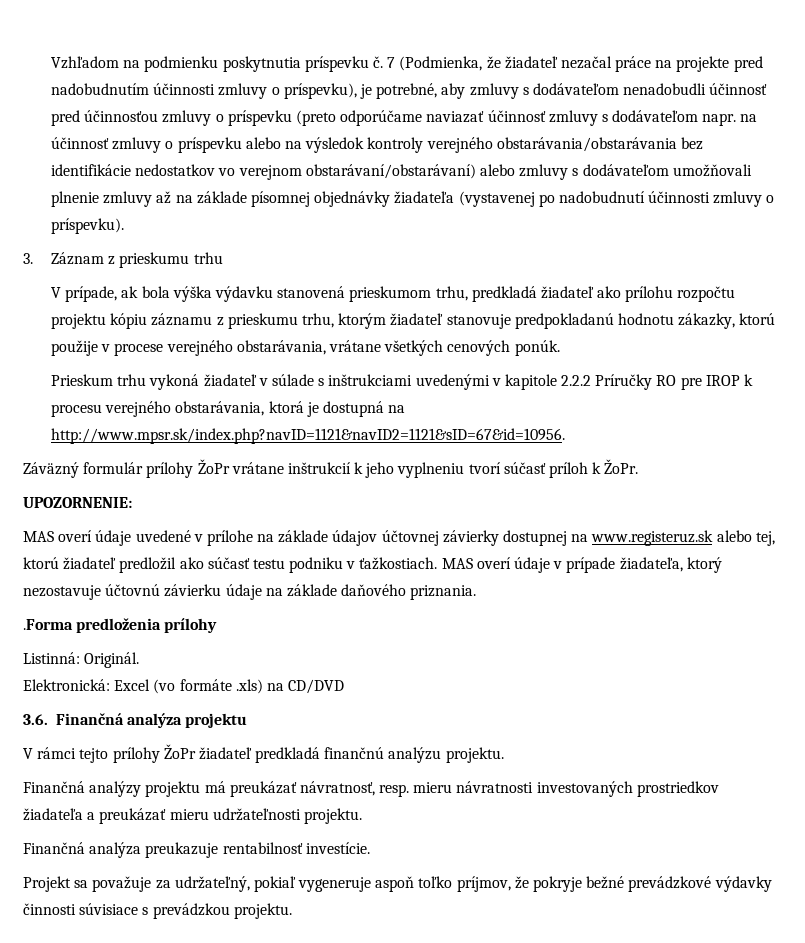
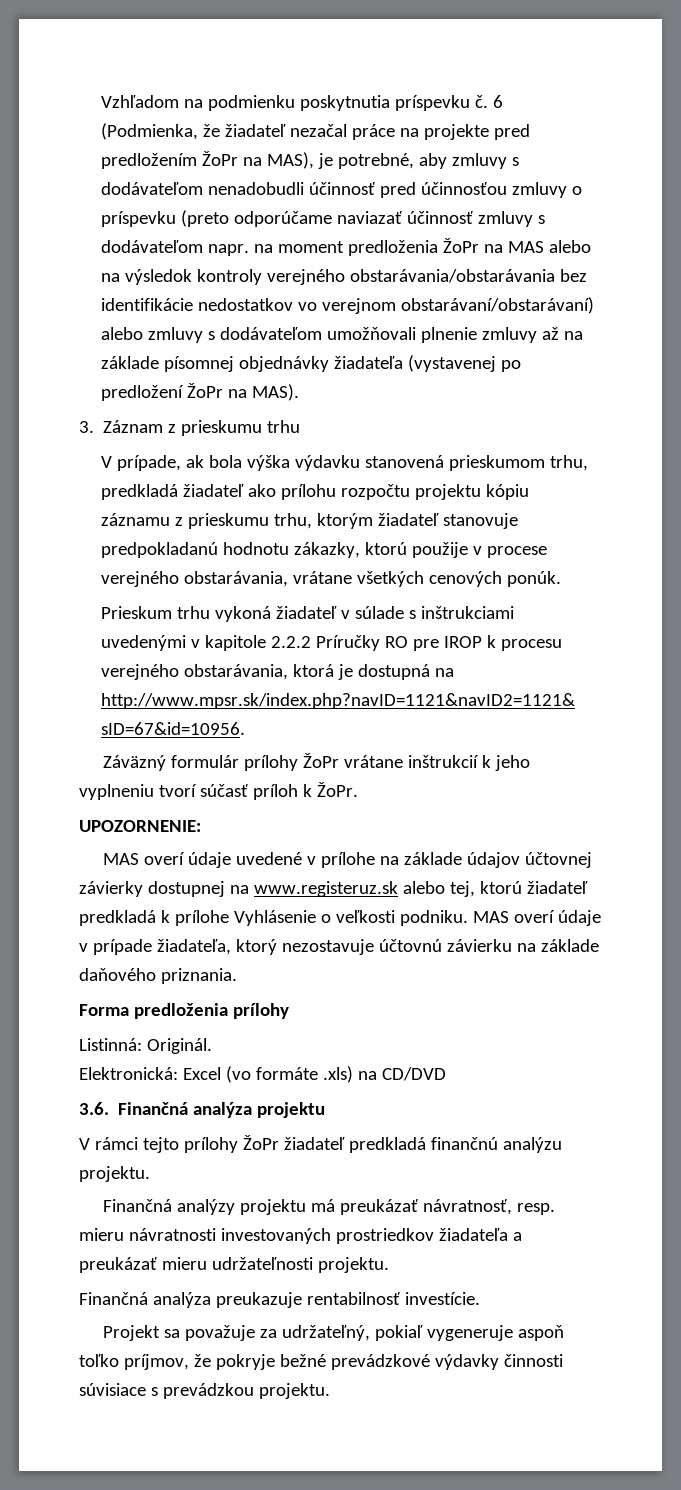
[387,57,396,68] 7 -> [492,95,503,108] 6
[51,83,357,99] nadobudnutím účinnosti zmluvy o príspevku), -> [100,151,314,169] predložením ŽoPr na MAS),
[51,137,242,153] účinnosť zmluvy o príspevku -> [277,238,544,256] moment predloženia ŽoPr na MAS
[558,191,775,207] [51,218,125,234] nadobudnutí účinnosti zmluvy o príspevku). -> [100,383,299,401] predložení ŽoPr na MAS).
[119,557,438,573] predložil ako súčasť testu podniku v ťažkostiach. -> [79,910,468,926] predkladá k prílohe Vyhlásenie o veľkosti podniku.
[225,584,262,600] údaje -> (512, 945) none
[23,619,73,630] .Forma -> [79,1004,129,1016] Forma

